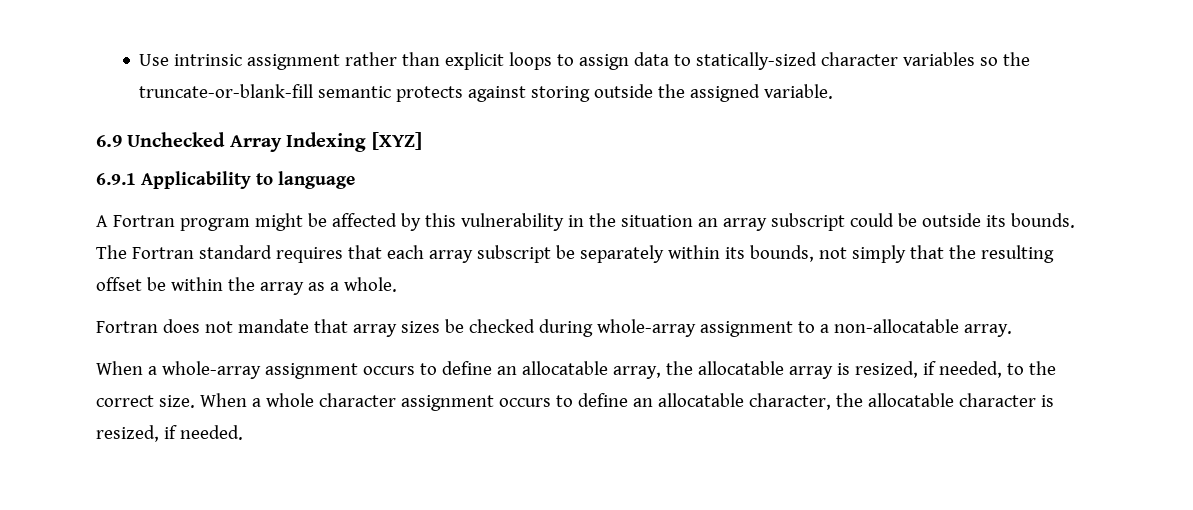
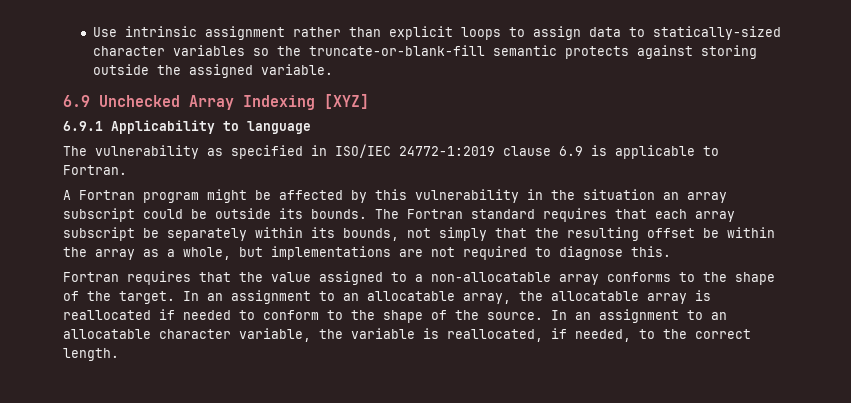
(355, 180) none -> [63,144,719,159] [63,165,127,175] // The vulnerability as specified in ISO/IEC 24772-1:2019 clause 6.9 is applicable to Fortran.
[343,277,397,292] [96,319,1012,337] [96,361,492,379] whole. // Fortran does not mandate that array sizes be checked during whole-array assignment to a non-allocatable array. // When a whole-array assignment occurs to define -> [183,246,671,260] [63,271,775,285] [63,290,335,304] whole, but implementations are not required to diagnose this. // Fortran requires that the value assigned to a non-allocatable array conforms to the shape of the target. In an assignment to
[854,361,918,378] resized, -> [63,309,727,323] [63,328,543,342] reallocated if needed to conform to the shape of the source. In an assignment to an allocatable character variable, the variable is reallocated,
[158,393,1054,411] [96,425,243,442] size. When a whole character assignment occurs to define an allocatable character, the allocatable character is resized, if needed. -> [63,348,119,361] length.

